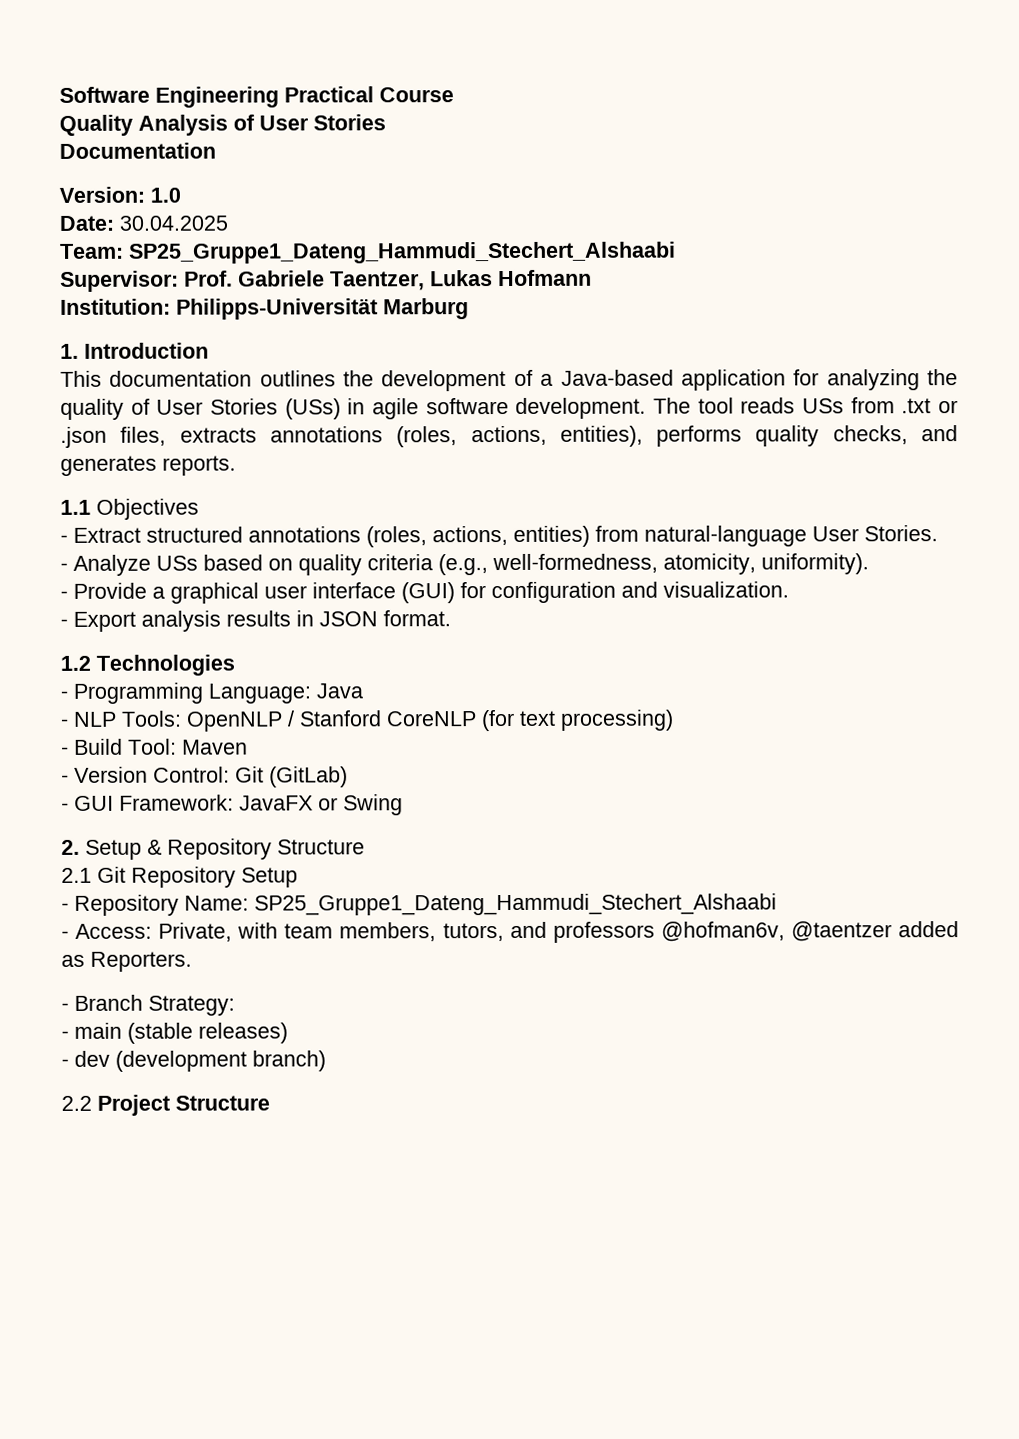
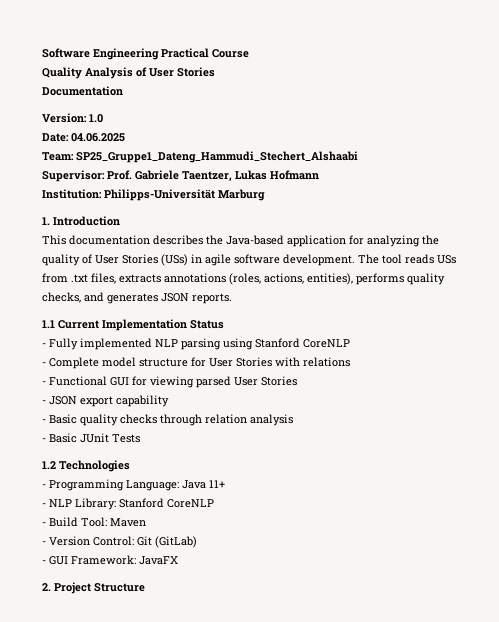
[119,215,228,231] 30.04.2025 -> [71,133,125,142] 04.06.2025
[259,369,554,392] outlines the development of a -> [153,235,223,245] describes the
[937,400,958,414] [60,426,107,448] or .json -> (88, 278) none
(157, 465) none -> [161,293,189,302] JSON
[96,498,199,520] [60,525,938,548] [60,553,869,576] [60,581,789,604] [60,610,451,632] Objectives // - Extract structured annotations (roles, actions, entities) from natural-language User Stories. // - Analyze USs based on quality criteria (e.g., well-formedness, atomicity, uniformity). // - Provide a graphical user interface (GUI) for configuration and visualization. // - Export analysis results in JSON format. -> [58,319,224,331] [42,338,350,350] [42,357,350,369] [42,376,297,388] [42,395,169,407] [42,414,293,426] [42,433,140,443] Current Implementation Status // - Fully implemented NLP parsing using Stanford CoreNLP // - Complete model structure for User Stories with relations // - Functional GUI for viewing parsed User Stories // - JSON export capability // - Basic quality checks through relation analysis // - Basic JUnit Tests
(363, 691) none -> [209,480,225,488] 11+
[121,709,674,732] Tools: OpenNLP / Stanford CoreNLP (for text processing) -> [75,498,214,510] Library: Stanford CoreNLP
[318,794,403,816] or Swing -> (178, 560) none
[85,838,365,860] [61,866,298,888] [61,893,777,916] [61,921,959,943] [61,951,192,972] [61,994,235,1016] [61,1022,288,1044] [61,1050,326,1072] [61,1095,92,1111] Setup & Repository Structure // 2.1 Git Repository Setup // - Repository Name: SP25_Gruppe1_Dateng_Hammudi_Stechert_Alshaabi // - Access: Private, with team members, tutors, and professors @hofman6v, @taentzer added as Reporters. // - Branch Strategy: // - main (stable releases) // - dev (development branch) // 2.2 -> (51, 587) none

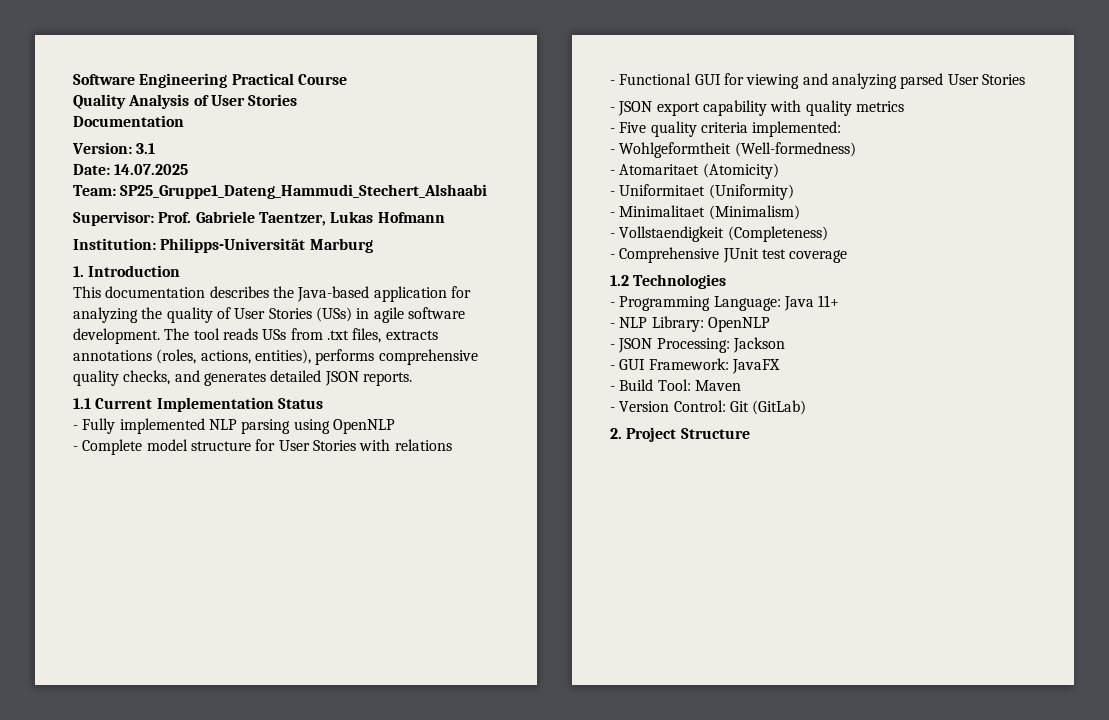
[89,114,103,123] 1.0 -> [136,143,156,154] 3.1
[71,133,125,142] 04.06.2025 -> [114,164,189,175] 14.07.2025
(404, 279) none -> [378,349,478,365] comprehensive
(158, 298) none -> [270,370,322,382] detailed
[255,338,350,348] Stanford CoreNLP -> [332,419,395,434] OpenNLP
(194, 382) none -> [802,73,897,89] and analyzing
[42,414,293,426] [42,433,140,443] // - Basic quality checks through relation analysis // - Basic JUnit Tests -> [770,100,904,116] [610,121,842,137] [610,142,856,158] [610,163,779,179] [610,184,794,200] [610,205,800,220] [610,226,828,242] [610,247,848,263] with quality metrics // - Five quality criteria implemented: // - Wohlgeformtheit (Well-formedness) // - Atomaritaet (Atomicity) // - Uniformitaet (Uniformity) // - Minimalitaet (Minimalism) // - Vollstaendigkeit (Completeness) // - Comprehensive JUnit test coverage
[119,498,214,508] Stanford CoreNLP -> [707,317,770,332] [610,337,785,353] [610,358,780,374] OpenNLP // - JSON Processing: Jackson // - GUI Framework: JavaFX
[42,555,178,565] // - GUI Framework: JavaFX -> (807, 407) none

